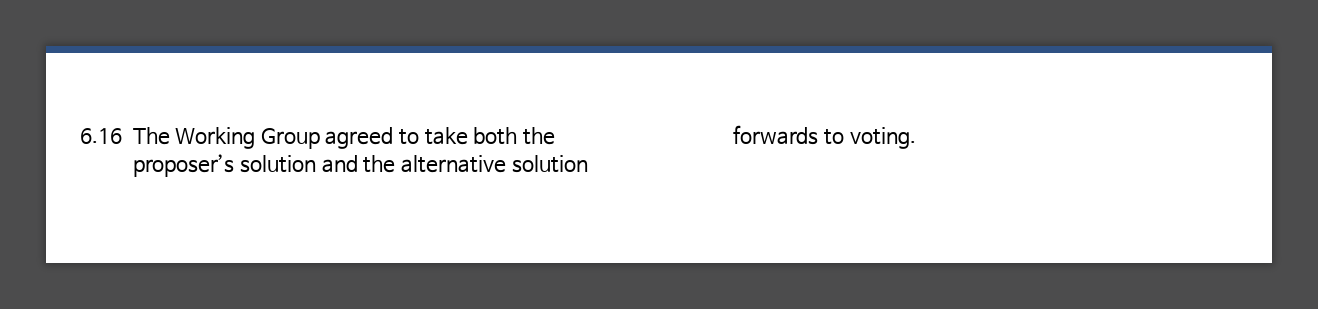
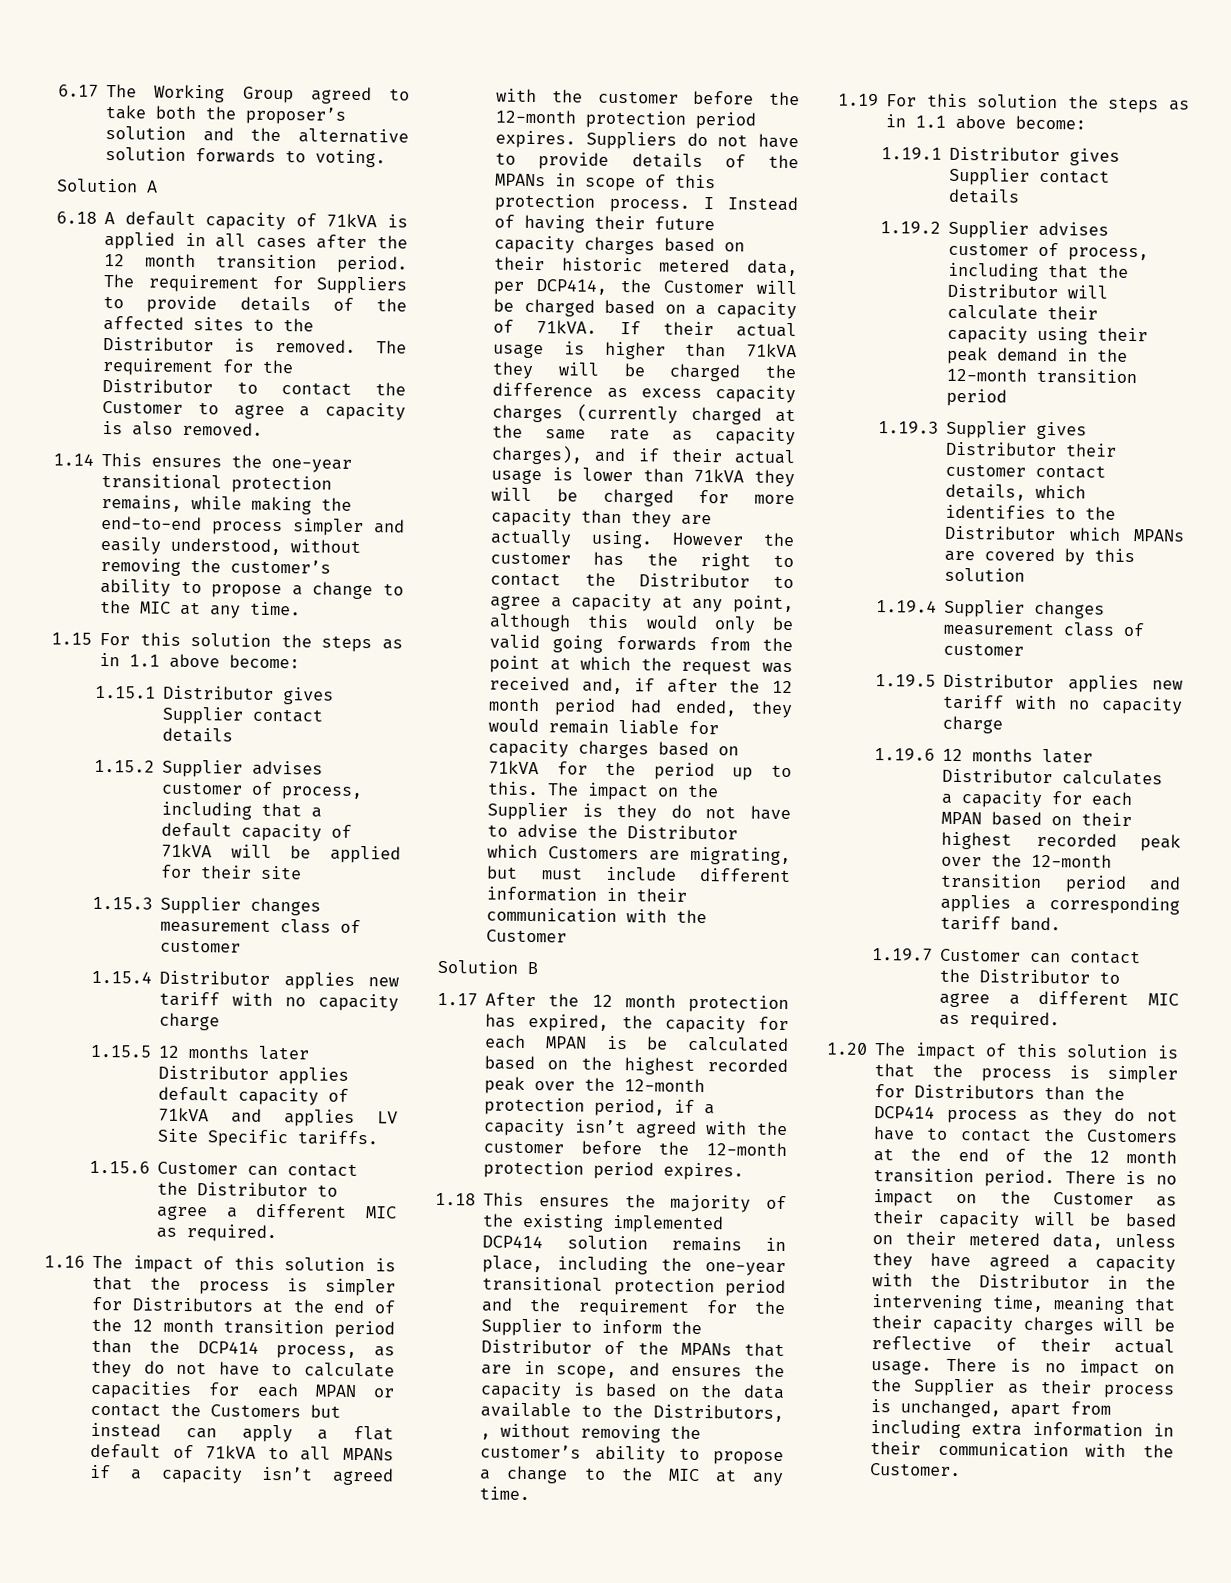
[80,128,122,144] 6.16 -> [58,84,99,97] 6.17
(916, 138) none -> [56,178,158,193] [56,211,409,231] [104,231,409,250] [104,253,408,274] [103,273,407,295] [103,295,407,314] [103,315,315,332] [103,336,407,354] [102,357,295,377] [102,378,406,396] [102,400,406,421] [102,420,264,436] [53,452,353,473] [101,473,333,494] [101,494,353,515] [101,515,405,537] [100,536,362,556] [100,557,332,576] [100,578,405,600] [100,599,302,619] [51,632,404,653] [99,652,301,669] [95,685,335,705] [162,706,324,725] [162,727,234,743] [94,759,324,778] [161,781,364,801] [161,801,323,820] [161,822,353,842] [161,843,401,864] [160,864,303,880] [92,896,322,916] [160,918,362,934] [160,939,242,953] [91,970,399,990] [159,991,399,1012] [159,1012,221,1031] [90,1044,310,1061] [158,1065,350,1085] [158,1086,350,1106] [158,1107,398,1127] [157,1128,380,1148] [89,1160,359,1178] [157,1181,339,1197] [156,1203,397,1221] [156,1224,278,1243] [44,1254,397,1274] [92,1275,396,1297] [91,1296,397,1314] [91,1317,395,1339] [91,1338,395,1360] [91,1359,395,1378] [90,1380,395,1400] [90,1402,342,1418] [90,1422,394,1443] [90,1443,395,1461] [89,1464,394,1486] [496,88,800,106] [495,109,757,130] [495,130,799,150] [495,152,799,170] [495,173,717,192] [494,193,798,213] [494,214,716,233] [494,235,746,255] [494,256,798,277] [493,279,797,295] [493,298,797,320] [493,319,797,338] [493,341,797,360] [492,361,796,382] [492,382,796,404] [492,403,796,425] [492,424,796,446] [491,444,796,465] [491,467,795,488] [491,487,795,507] [491,508,713,528] [490,529,795,549] [490,551,794,571] [490,572,794,589] [490,593,794,614] [489,613,794,634] [489,634,793,653] [489,655,793,676] [489,676,793,695] [488,697,793,719] [488,718,720,735] [488,739,740,759] [488,760,792,781] [487,781,720,801] [487,802,791,822] [487,823,739,840] [487,844,791,866] [486,865,791,883] [486,886,688,902] [486,907,708,924] [486,929,568,943] [437,959,538,975] [437,992,789,1014] [485,1013,789,1034] [484,1034,789,1053] [484,1055,788,1075] [484,1076,706,1094] [484,1097,716,1117] [483,1118,788,1138] [483,1140,787,1157] [483,1160,745,1181] [435,1192,787,1213] [482,1213,725,1234] [482,1235,786,1252] [482,1255,786,1277] [482,1276,786,1298] [481,1297,786,1317] [481,1318,703,1337] [481,1339,785,1358] [481,1360,785,1380] [480,1381,785,1400] [480,1402,784,1423] [480,1423,702,1443] [480,1444,784,1466] [479,1465,784,1487] [479,1486,531,1501] [838,93,1190,114] [885,114,1087,130] [881,146,1121,166] [949,167,1111,186] [948,188,1021,204] [880,220,1110,239] [948,242,1150,262] [948,262,1130,281] [947,283,1109,299] [947,304,1099,320] [947,325,1149,345] [947,346,1129,365] [946,367,1138,385] [946,388,1008,407] [878,420,1088,440] [945,441,1118,457] [945,463,1107,479] [945,483,1087,501] [945,504,1117,520] [944,525,1185,542] [944,547,1136,566] [944,567,1026,582] [876,599,1106,619] [943,621,1146,637] [943,642,1025,656] [875,673,1183,694] [942,694,1183,715] [942,715,1004,734] [874,748,1094,764] [942,768,1164,786] [941,790,1134,808] [941,811,1133,827] [941,831,1181,852] [941,853,1113,868] [940,873,1181,893] [940,894,1180,915] [940,915,1062,932] [872,948,1142,965] [939,968,1121,984] [939,990,1179,1008] [939,1011,1061,1030] [826,1042,1179,1061] [874,1063,1178,1084] [874,1084,1126,1101] [874,1106,1178,1125] [873,1126,1178,1143] [873,1147,1177,1164] [873,1168,1177,1188] [873,1189,1177,1207] [872,1210,1177,1229] [872,1231,1176,1250] [872,1252,1176,1273] [872,1273,1176,1290] [871,1294,1176,1314] [871,1315,1175,1335] [871,1336,1175,1354] [871,1357,1175,1378] [871,1378,1175,1399] [870,1399,1112,1419] [870,1420,1174,1439] [870,1441,1174,1458] [870,1463,962,1477] // Solution A // 6.18 A default capacity of 71kVA is applied in all cases after the 12 month transition period. The requirement for Suppliers to provide details of the affected sites to the Distributor is removed. The requirement for the Distributor to contact the Customer to agree a capacity is also removed. // 1.14 This ensures the one-year transitional protection remains, while making the end-to-end process simpler and easily understood, without removing the customer’s ability to propose a change to the MIC at any time. // 1.15 For this solution the steps as in 1.1 above become: // 1.15.1 Distributor gives Supplier contact details // 1.15.2 Supplier advises customer of process, including that a default capacity of 71kVA will be applied for their site // 1.15.3 Supplier changes measurement class of customer // 1.15.4 Distributor applies new tariff with no capacity charge // 1.15.5 12 months later Distributor applies default capacity of 71kVA and applies LV Site Specific tariffs. // 1.15.6 Customer can contact the Distributor to agree a different MIC as required. // 1.16 The impact of this solution is that the process is simpler for Distributors at the end of the 12 month transition period than the DCP414 process, as they do not have to calculate capacities for each MPAN or contact the Customers but instead can apply a flat default of 71kVA to all MPANs if a capacity isn’t agreed with the customer before the 12-month protection period expires. Suppliers do not have to provide details of the MPANs in scope of this protection process. I Instead of having their future capacity charges based on their historic metered data, per DCP414, the Customer will be charged based on a capacity of 71kVA. If their actual usage is higher than 71kVA they will be charged the difference as excess capacity charges (currently charged at the same rate as capacity charges), and if their actual usage is lower than 71kVA they will be charged for more capacity than they are actually using. However the customer has the right to contact the Distributor to agree a capacity at any point, although this would only be valid going forwards from the point at which the request was received and, if after the 12 month period had ended, they would remain liable for capacity charges based on 71kVA for the period up to this. The impact on the Supplier is they do not have to advise the Distributor which Customers are migrating, but must include different information in their communication with the Customer // Solution B // 1.17 After the 12 month protection has expired, the capacity for each MPAN is be calculated based on the highest recorded peak over the 12-month protection period, if a capacity isn’t agreed with the customer before the 12-month protection period expires. // 1.18 This ensures the majority of the existing implemented DCP414 solution remains in place, including the one-year transitional protection period and the requirement for the Supplier to inform the Distributor of the MPANs that are in scope, and ensures the capacity is based on the data available to the Distributors, , without removing the customer’s ability to propose a change to the MIC at any time. // 1.19 For this solution the steps as in 1.1 above become: // 1.19.1 Distributor gives Supplier contact details // 1.19.2 Supplier advises customer of process, including that the Distributor will calculate their capacity using their peak demand in the 12-month transition period // 1.19.3 Supplier gives Distributor their customer contact details, which identifies to the Distributor which MPANs are covered by this solution // 1.19.4 Supplier changes measurement class of customer // 1.19.5 Distributor applies new tariff with no capacity charge // 1.19.6 12 months later Distributor calculates a capacity for each MPAN based on their highest recorded peak over the 12-month transition period and applies a corresponding tariff band. // 1.19.7 Customer can contact the Distributor to agree a different MIC as required. // 1.20 The impact of this solution is that the process is simpler for Distributors than the DCP414 process as they do not have to contact the Customers at the end of the 12 month transition period. There is no impact on the Customer as their capacity will be based on their metered data, unless they have agreed a capacity with the Distributor in the intervening time, meaning that their capacity charges will be reflective of their actual usage. There is no impact on the Supplier as their process is unchanged, apart from including extra information in their communication with the Customer.

